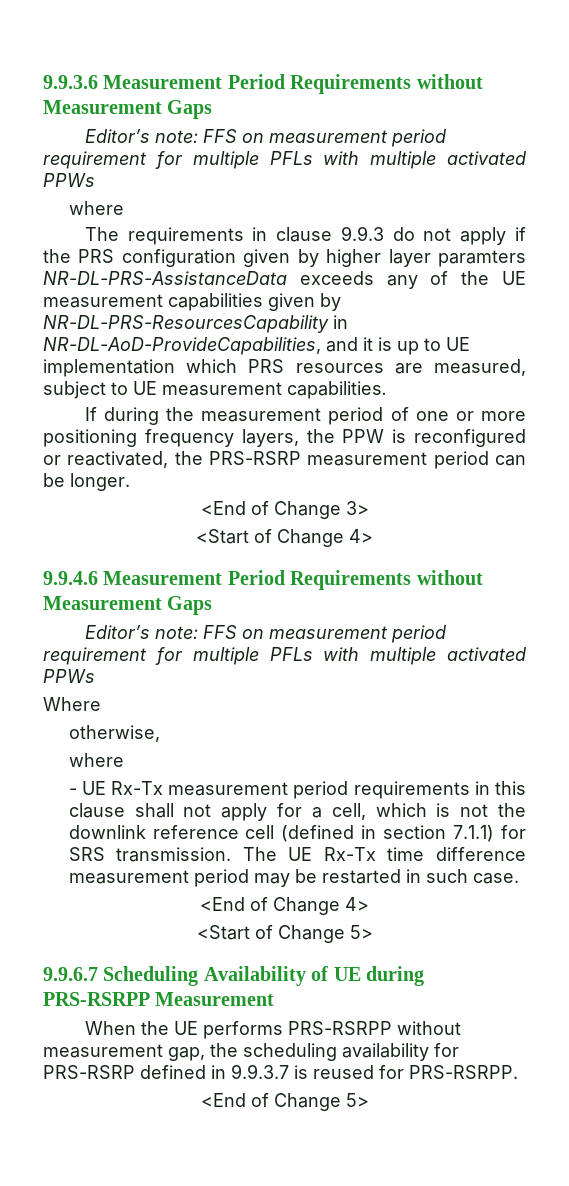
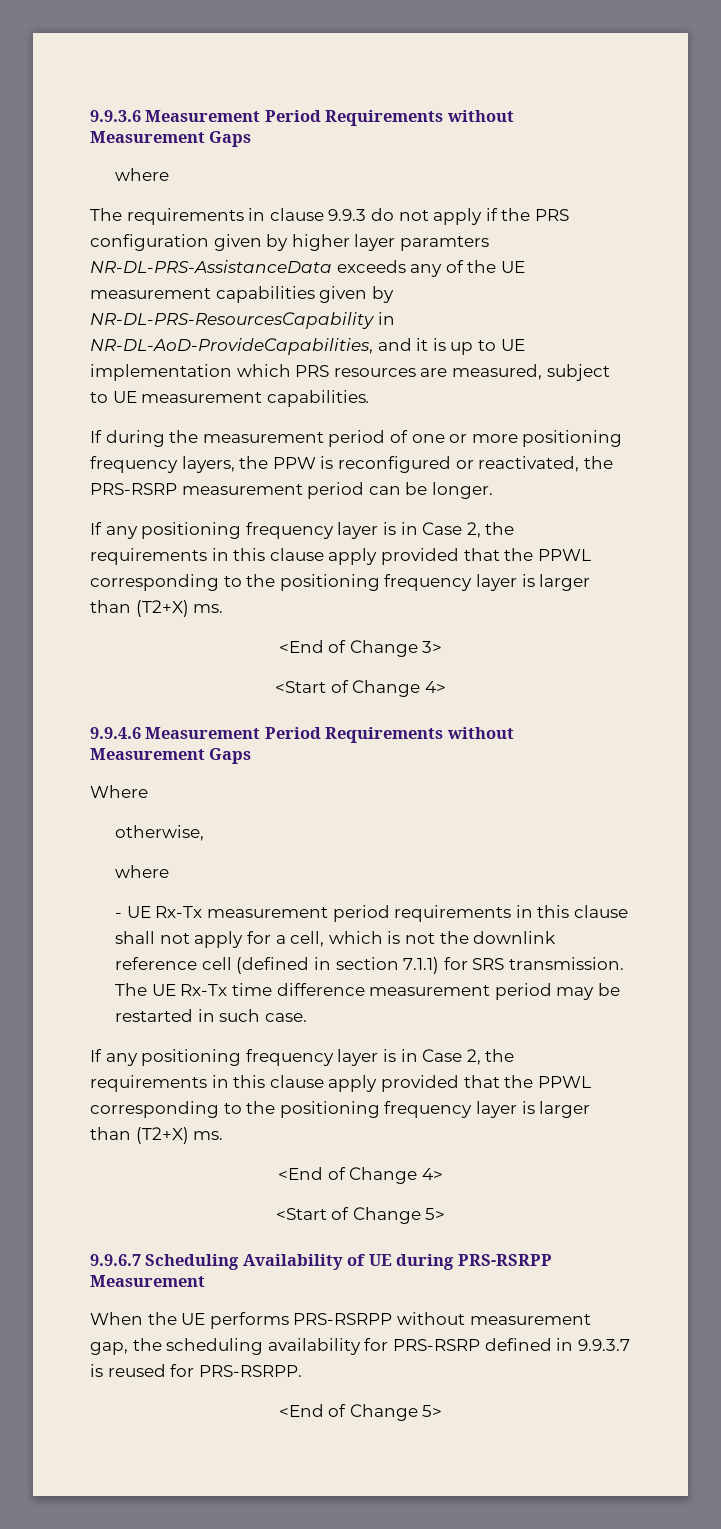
[84,129,446,147] [43,151,526,169] [43,173,95,187] // Editor’s note: FFS on measurement period requirement for multiple PFLs with multiple activated PPWs -> (252, 139) none
(130, 482) none -> [90,522,515,539] [90,548,591,565] [90,574,591,591] [90,600,224,617] // If any positioning frequency layer is in Case 2, the requirements in this clause apply provided that the PPWL corresponding to the positioning frequency layer is larger than (T2+X) ms.
[84,625,446,643] [43,647,526,665] [43,669,95,683] // Editor’s note: FFS on measurement period requirement for multiple PFLs with multiple activated PPWs -> (252, 756) none
(519, 878) none -> [90,1049,515,1066] [90,1075,591,1092] [90,1101,591,1118] [90,1127,224,1144] // If any positioning frequency layer is in Case 2, the requirements in this clause apply provided that the PPWL corresponding to the positioning frequency layer is larger than (T2+X) ms.

